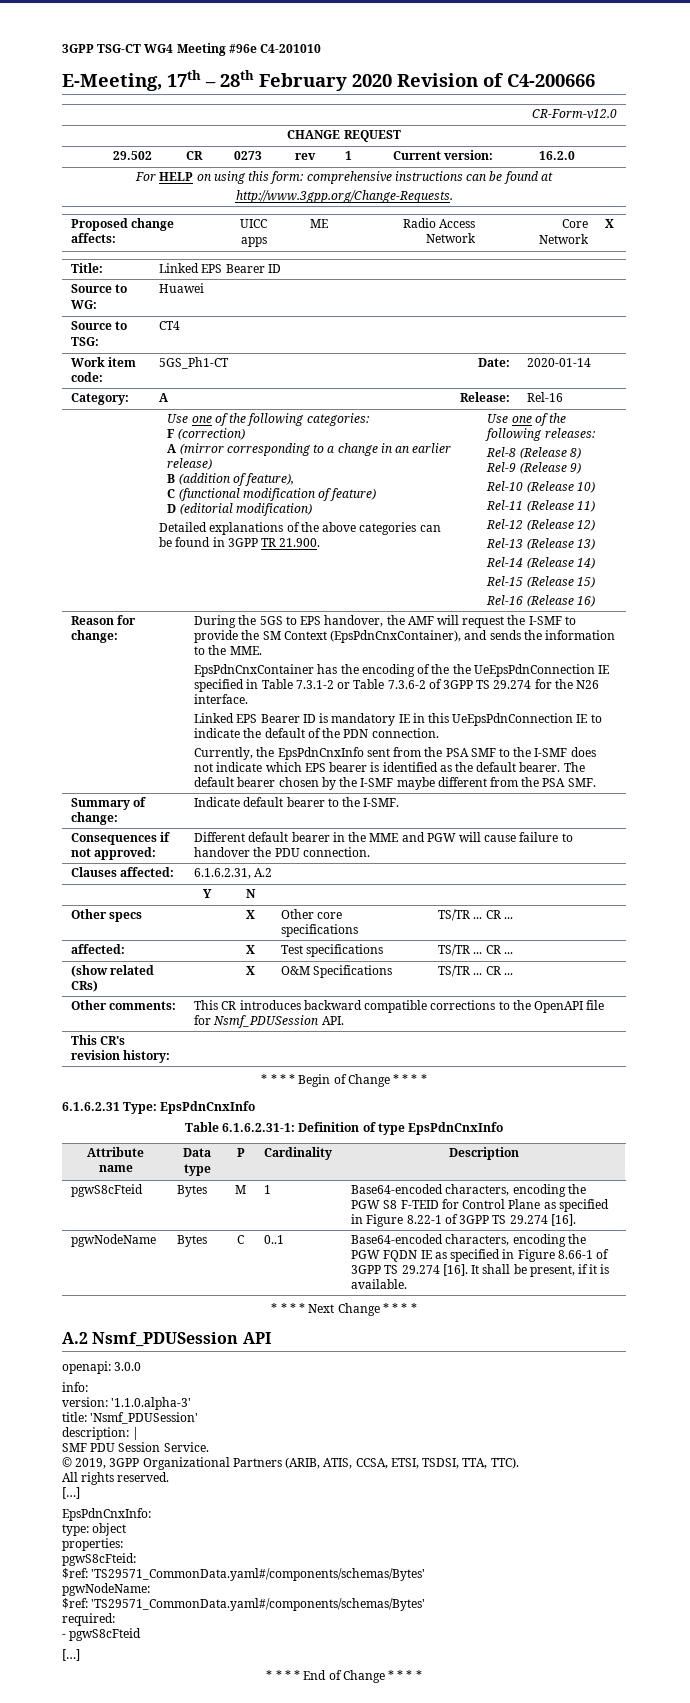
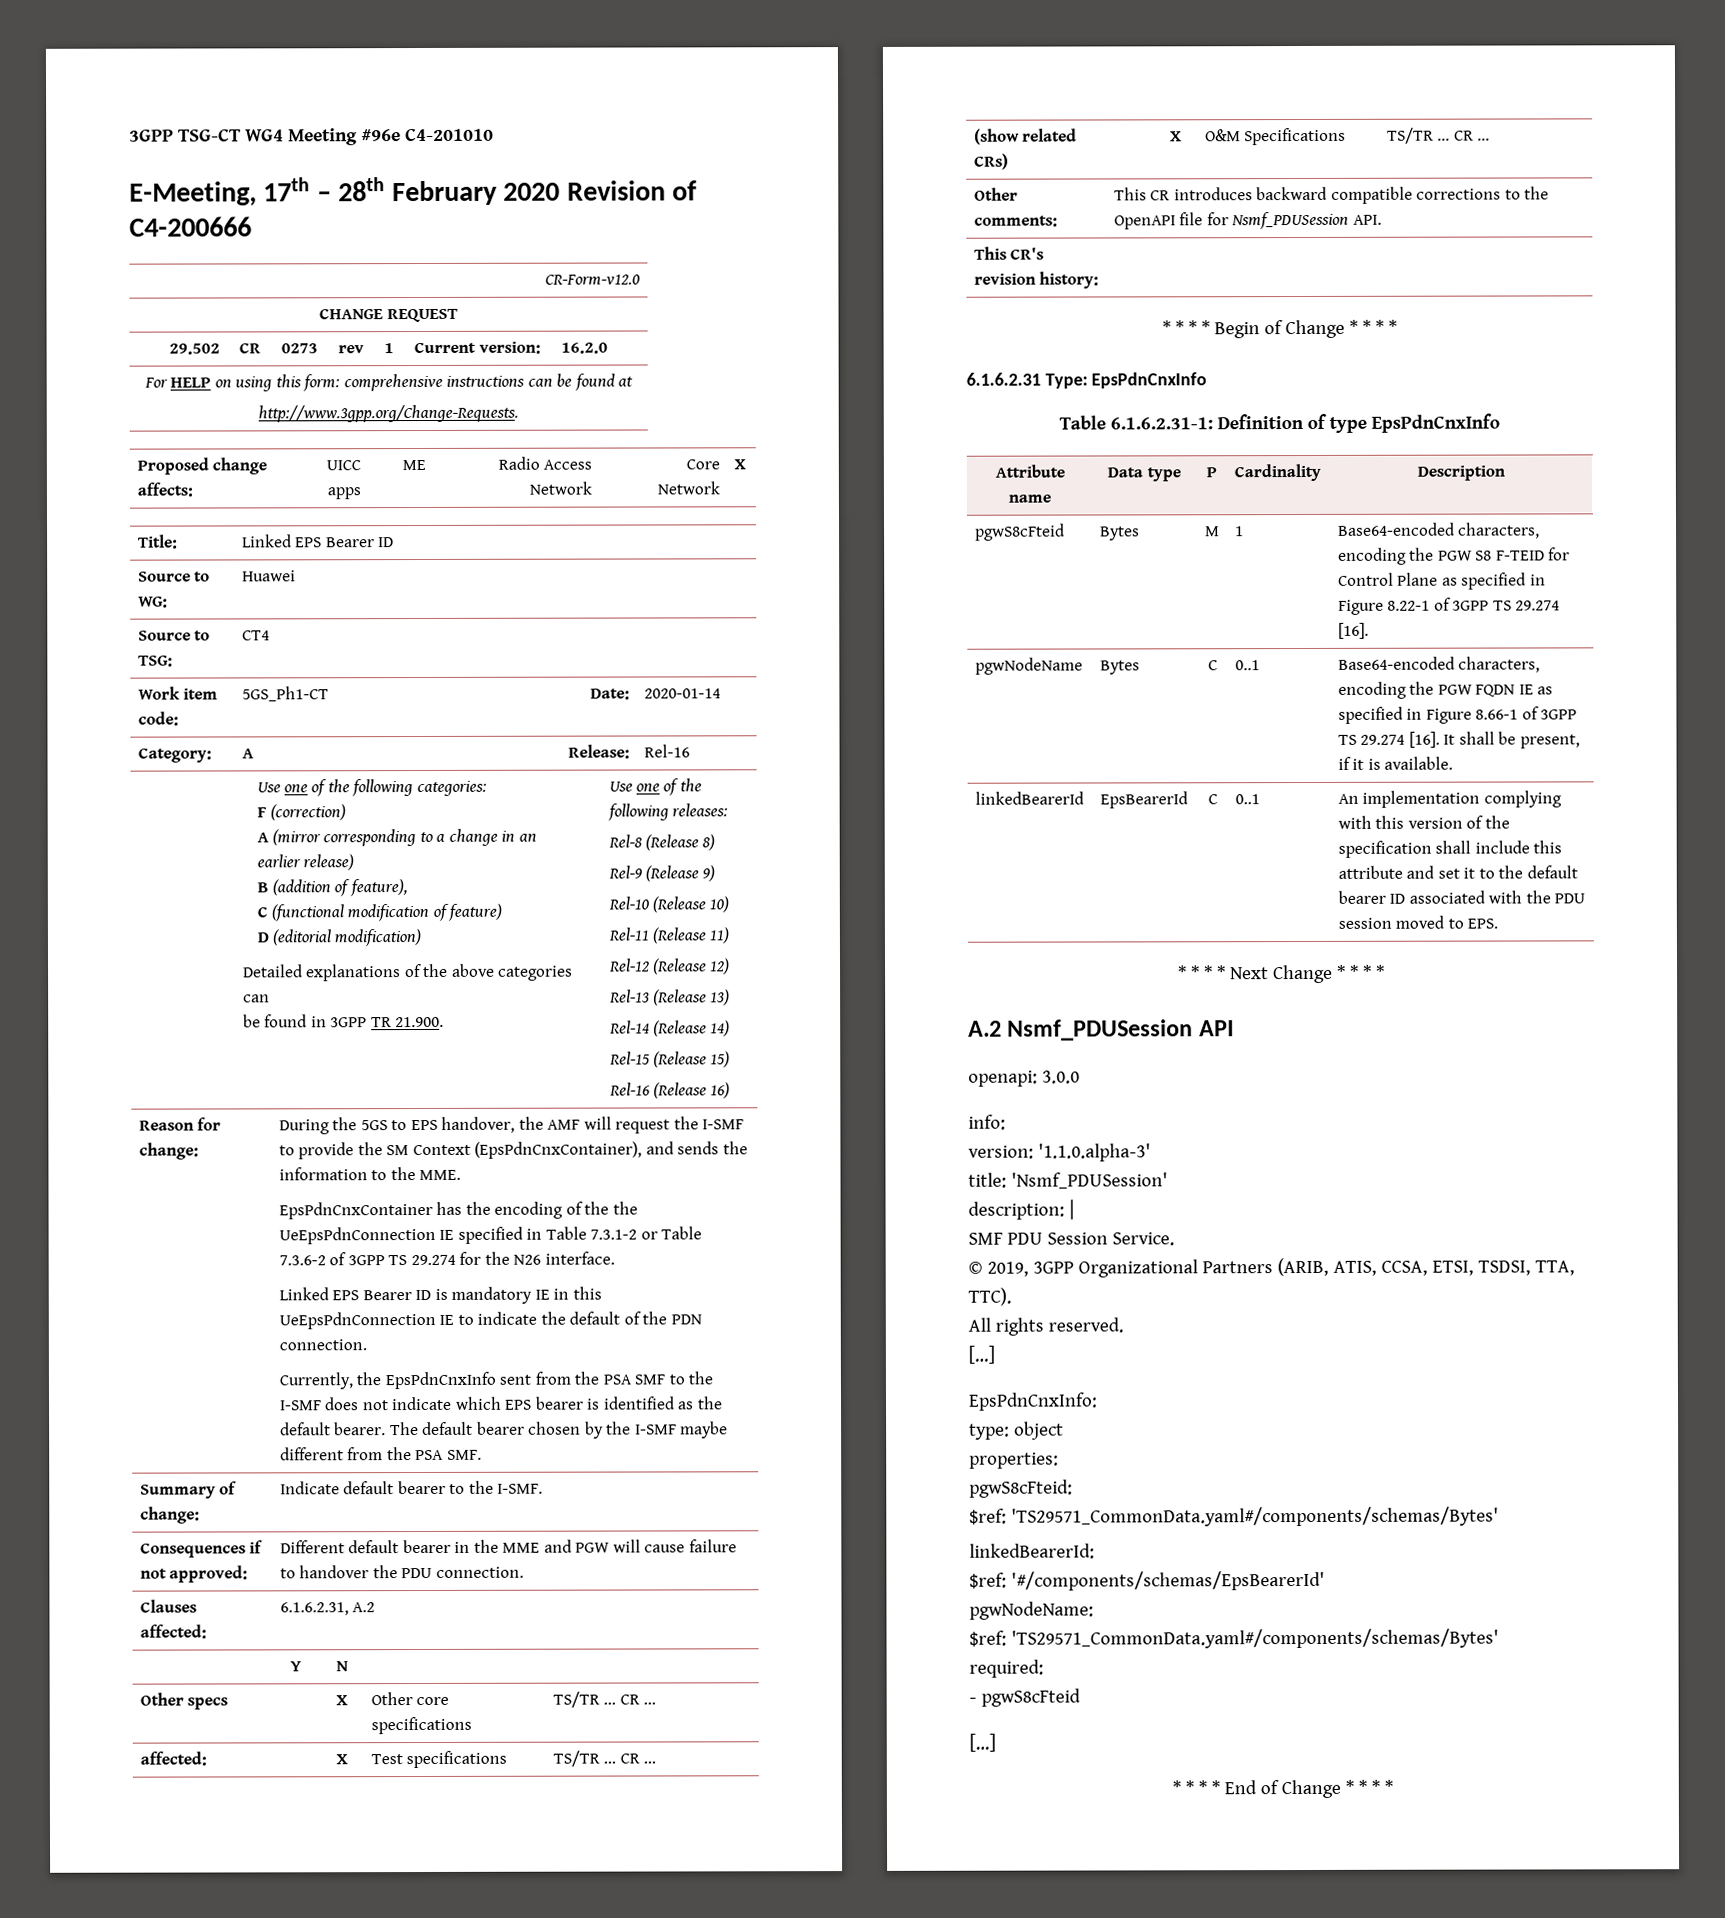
(408, 1284) none -> [974,791,1084,805] [1099,791,1188,809] [1207,794,1218,805] [1234,794,1260,805] [1337,790,1562,808] [1337,815,1510,829] [1337,840,1563,858] [1337,865,1578,879] [1337,890,1586,904] [1337,915,1499,929] // linkedBearerId | EpsBearerId | C | 0..1 | An implementation complying with this version of the specification shall include this attribute and set it to the default bearer ID associated with the PDU session moved to EPS.
(426, 1574) none -> [969,1543,1095,1559] [969,1570,1325,1591] // linkedBearerId: // $ref: '#/components/schemas/EpsBearerId'

